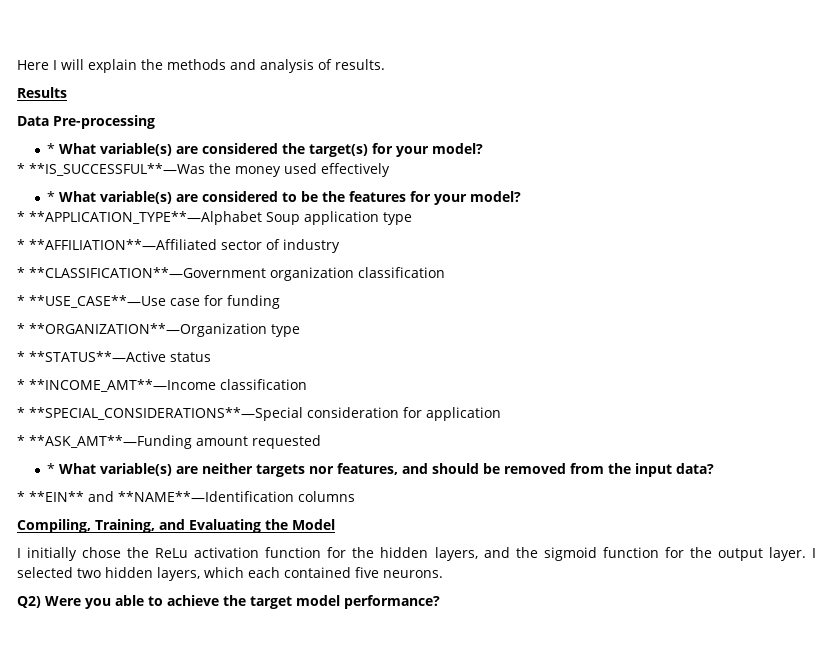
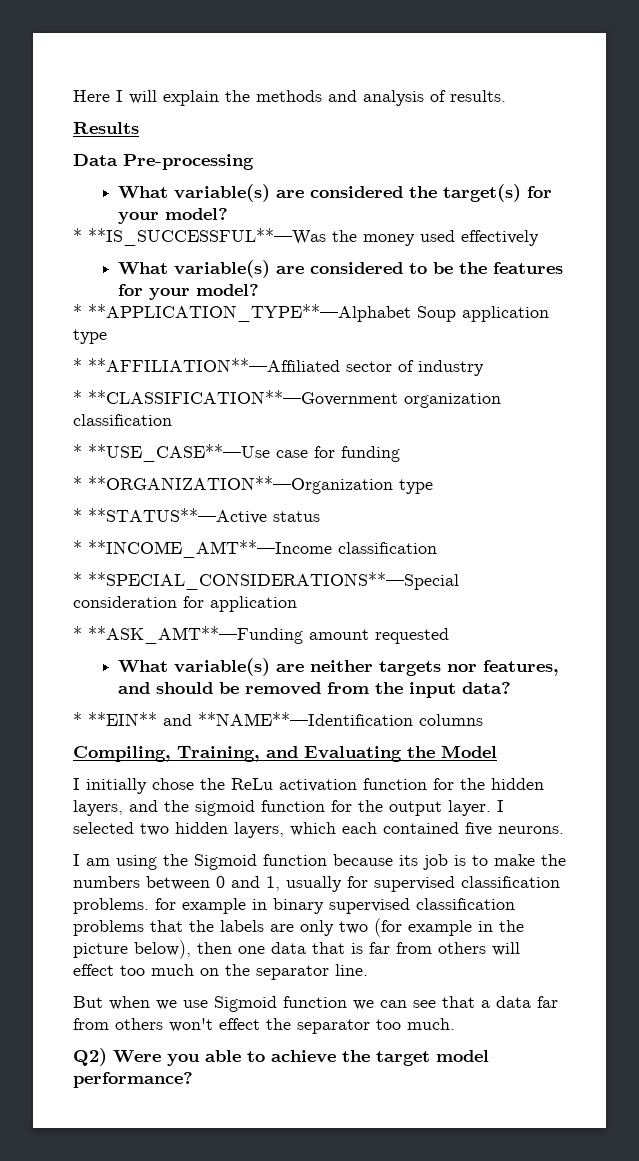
[46,143,55,154] * -> (254, 162) none
[46,191,55,202] * -> (539, 238) none
[46,463,55,474] * -> (449, 636) none
(443, 574) none -> [73,854,566,870] [73,876,560,892] [73,898,515,914] [73,918,524,937] [73,940,520,959] [73,964,368,980] [73,996,558,1012] [73,1018,455,1034] // I am using the Sigmoid function because its job is to make the numbers between 0 and 1, usually for supervised classification problems. for example in binary supervised classification problems that the labels are only two (for example in the picture below), then one data that is far from others will effect too much on the separator line. // But when we use Sigmoid function we can see that a data far from others won't effect the separator too much.

